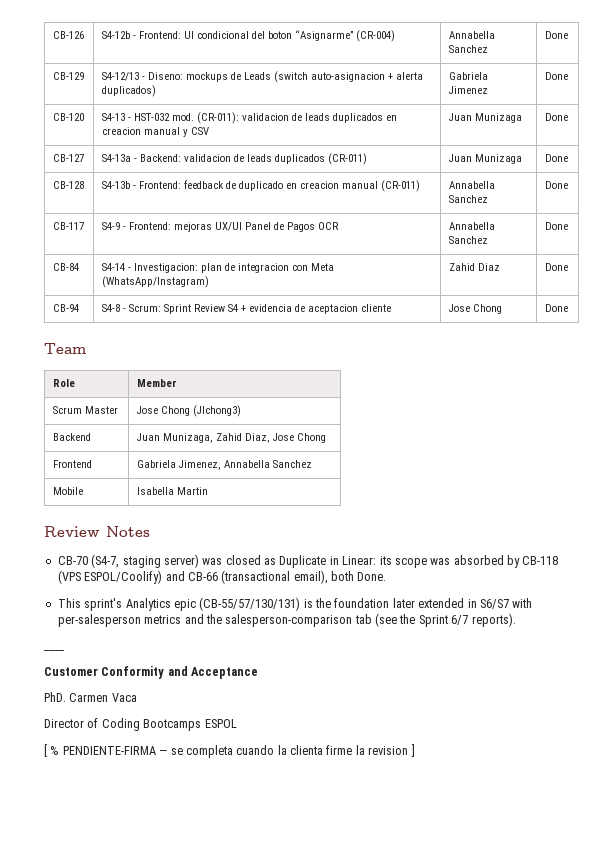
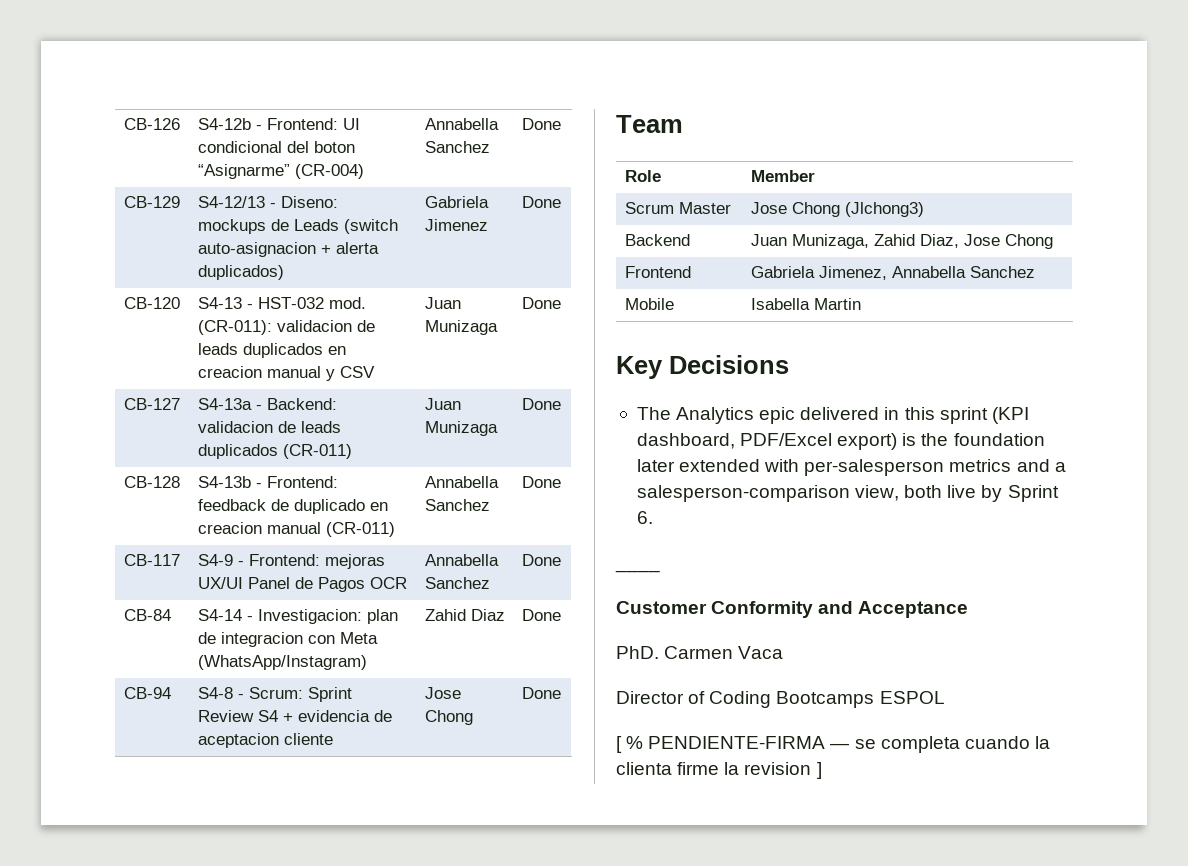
[44,526,150,537] [57,554,559,568] [57,570,387,584] [57,597,301,611] Review Notes // CB-70 (S4-7, staging server) was closed as Duplicate in Linear: its scope was absorbed by CB-118 (VPS ESPOL/Coolify) and CB-66 (transactional email), both Done. // This sprint's Analytics epic (CB-55/57/130/131) -> [616,355,789,379] [636,407,1029,424] [636,433,898,450] Key Decisions // The Analytics epic delivered in this sprint (KPI dashboard, PDF/Excel export)
[467,599,509,609] in S6/S7 -> (761, 465) none
[205,613,516,627] the salesperson-comparison tab (see the Sprint 6/7 reports). -> [1054,462,1066,472] [636,485,1059,502] [636,511,653,524] a salesperson-comparison view, both live by Sprint 6.

